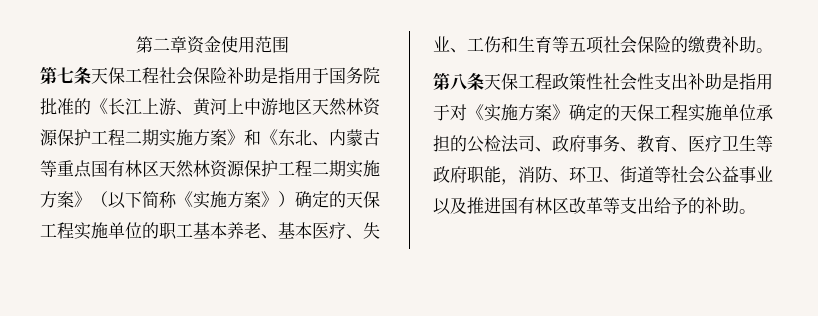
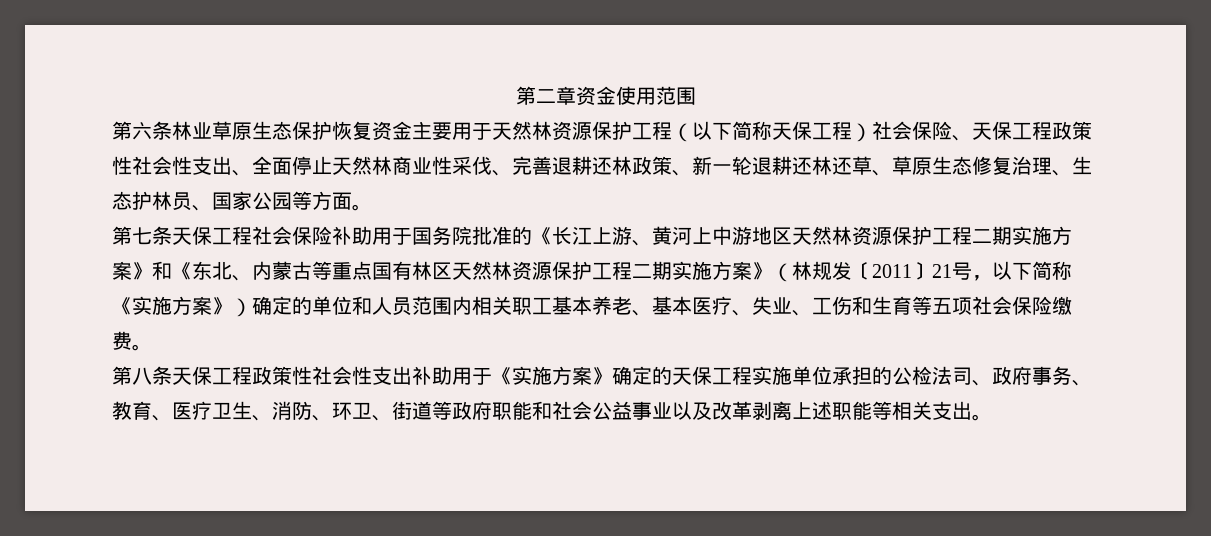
(289, 44) none -> [112,121,1092,142] [112,156,1092,176] [112,191,372,211] // 第六条林业草原生态保护恢复资金主要用于天然林资源保护工程（以下简称天保工程）社会保险、天保工程政策性社会性支出、全面停止天然林商业性采伐、完善退耕还林政策、新一轮退耕还林还草、草原生态修复治理、生态护林员、国家公园等方面。
[261,67,295,84] 是指 -> (372, 235) none
(108, 199) none -> [792,261,992,281] 林规发〔2011〕21号，
[346,191,380,208] [40,222,159,240] 天保工程实施单位的 -> [312,296,512,316] 单位和人员范围内相关
[671,36,756,54] 的缴费补助 -> [1052,296,1072,315] [112,331,132,350] 缴费
[722,73,773,90] [433,104,467,121] 是指用于对 -> [452,367,492,385] 用于
[756,135,773,152] [433,166,518,185] 等政府职能， -> [252,415,272,421] 、
(671, 174) none -> [452,401,552,420] 政府职能和
[467,197,739,214] 推进国有林区改革等支出给予的补助 -> [712,401,972,420] 改革剥离上述职能等相关支出

